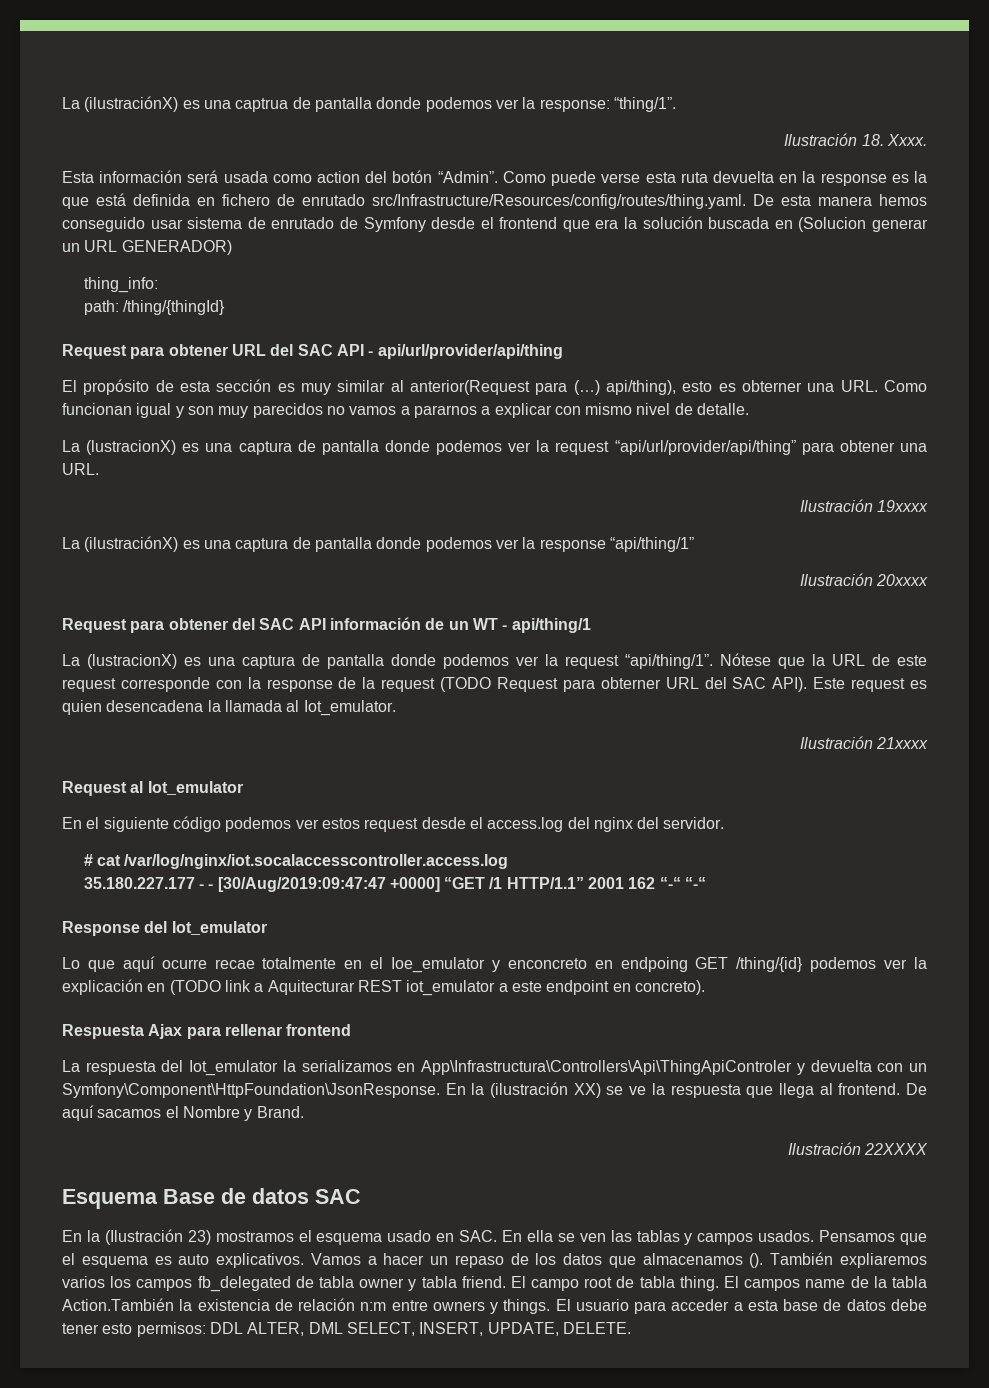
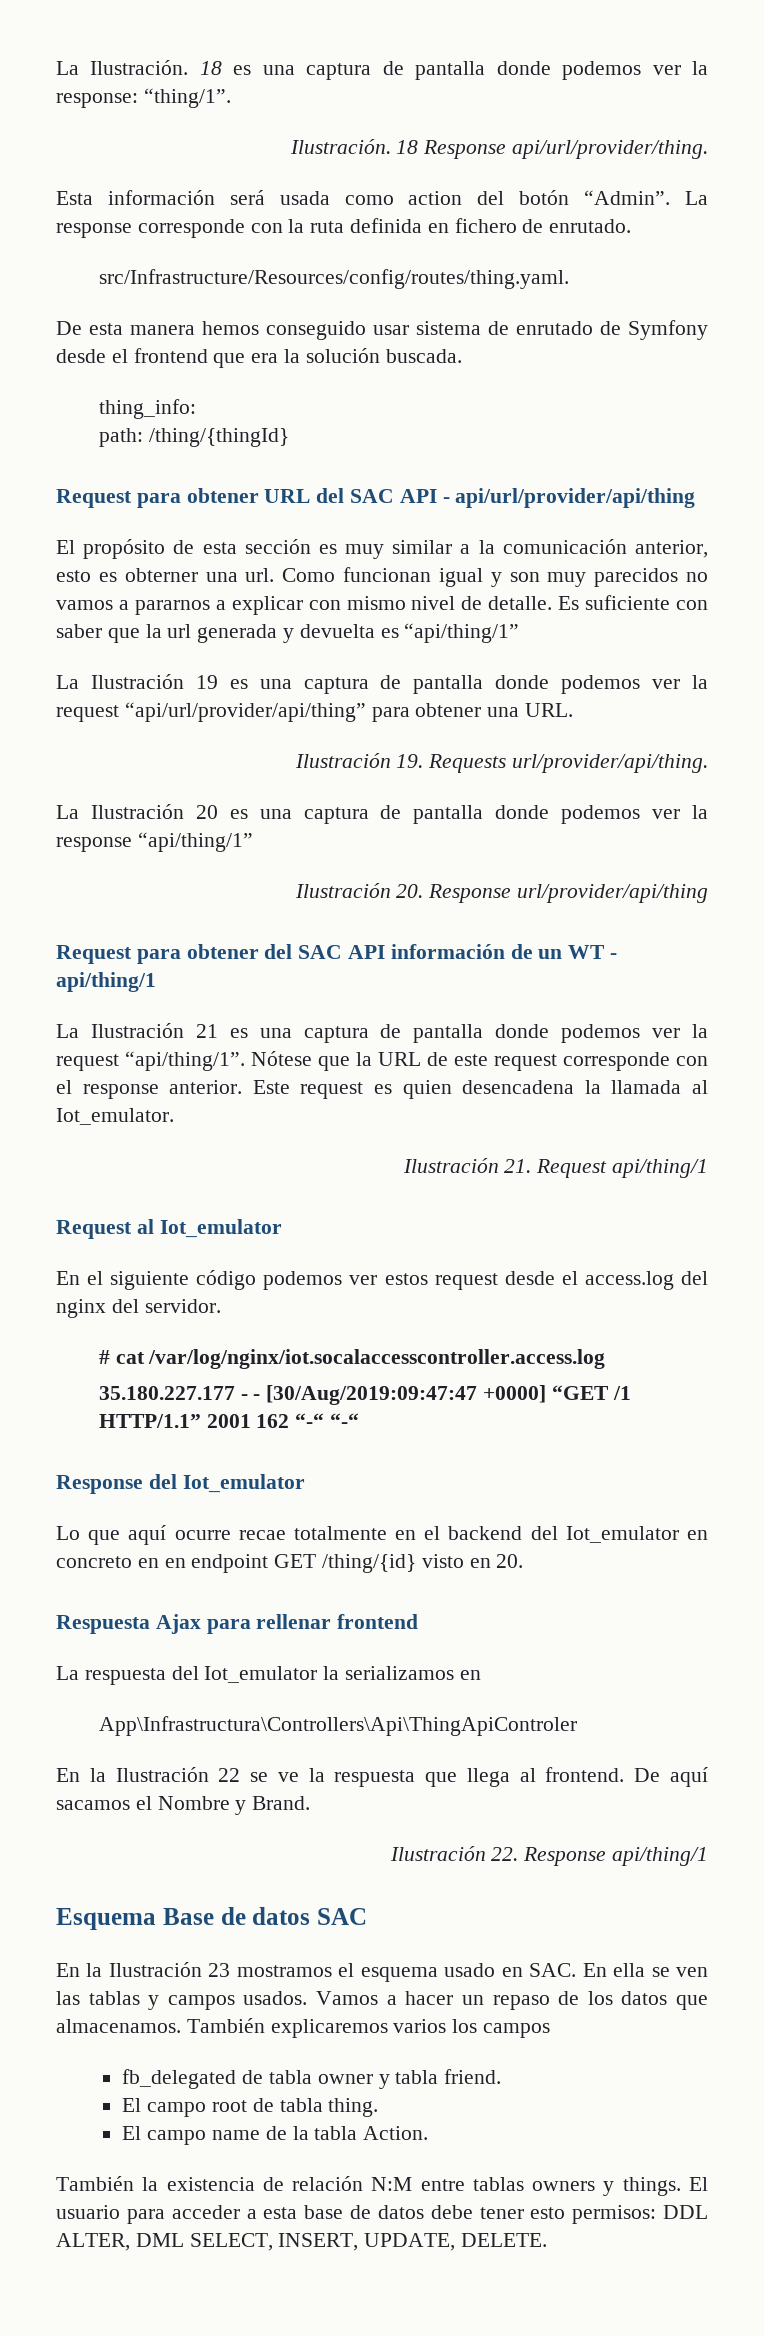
[62,96,289,112] La (ilustraciónX) es una captrua -> [56,60,372,80] La Ilustración. 18 es una captura
[784,133,928,146] Ilustración 18. Xxxx. -> [289,139,708,159] Ilustración. 18 Response api/url/provider/thing.
[502,171,928,186] [62,193,126,209] Como puede verse esta ruta devuelta en la response es la que está -> [685,191,709,205] [56,219,345,238] La response corresponde con la ruta
[302,194,365,206] enrutado -> [549,219,632,233] enrutado. //
(746, 201) none -> (569, 279) //
[708,217,929,232] [62,240,232,255] buscada en (Solucion generar un URL GENERADOR) -> [385,349,462,363] buscada.
[390,380,676,395] al anterior(Request para (…) api/thing), -> [460,539,708,558] a la comunicación anterior,
[840,380,878,392] URL. -> [245,568,275,582] url.
[62,440,177,455] // La (lustracionX) -> [558,595,708,610] [56,623,520,643] [56,674,218,689] Es suficiente con saber que la url generada y devuelta es “api/thing/1” // La Ilustración 19
[877,500,929,512] [62,536,179,552] 19xxxx // La (ilustraciónX) -> [396,754,708,773] [56,804,218,819] 19. Requests url/provider/api/thing. // La Ilustración 20
[876,574,929,586] 20xxxx -> [396,884,708,903] 20. Response url/provider/api/thing
[87,654,177,669] (lustracionX) -> [90,1023,218,1038] Ilustración 21
[247,677,808,692] la response de la request (TODO Request para obterner URL del SAC API). -> [56,1080,243,1099] el response anterior.
[876,737,929,749] 21xxxx -> [504,1159,708,1178] 21. Request api/thing/1
[391,957,927,973] [62,979,705,996] Ioe_emulator y enconcreto en endpoing GET /thing/{id} podemos ver la explicación en (TODO link a Aquitecturar REST iot_emulator a este endpoint en concreto). -> [448,1526,708,1543] [56,1554,524,1573] backend del Iot_emulator en concreto en en endpoint GET /thing/{id} visto en 20.
(416, 1067) none -> (481, 1675) //
[796,1060,928,1075] [62,1082,601,1098] y devuelta con un Symfony\Component\HttpFoundation\JsonResponse. En la (ilustración XX) -> [56,1767,241,1782] // En la Ilustración 22
[864,1143,929,1155] 22XXXX -> [491,1847,708,1866] 22. Response api/thing/1
[104,1229,211,1245] (Ilustración 23) -> [108,1962,231,1977] Ilustración 23
[819,1230,927,1245] [62,1253,305,1268] Pensamos que el esquema es auto explicativos. -> (308, 1998) none
[642,1252,927,1268] almacenamos (). También expliaremos -> [56,2018,388,2038] almacenamos. También explicaremos
(193, 1285) none -> (551, 2030) //
(506, 1282) none -> (502, 2076) //
[724,1276,801,1291] El campos -> [122,2126,207,2145] // El campo
[62,1298,174,1311] Action.También -> [363,2126,429,2140] [56,2176,134,2191] Action. // También
[360,1300,428,1311] n:m entre -> [371,2177,524,2191] N:M entre tablas

